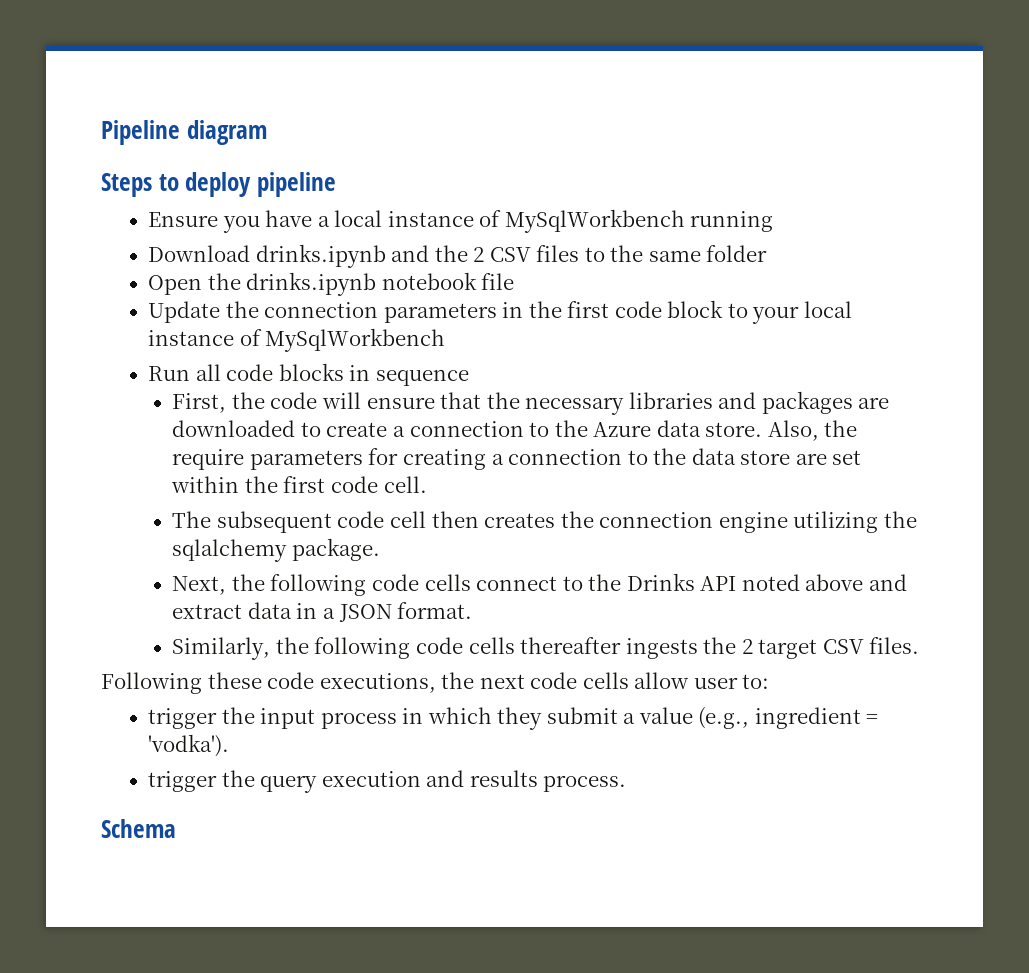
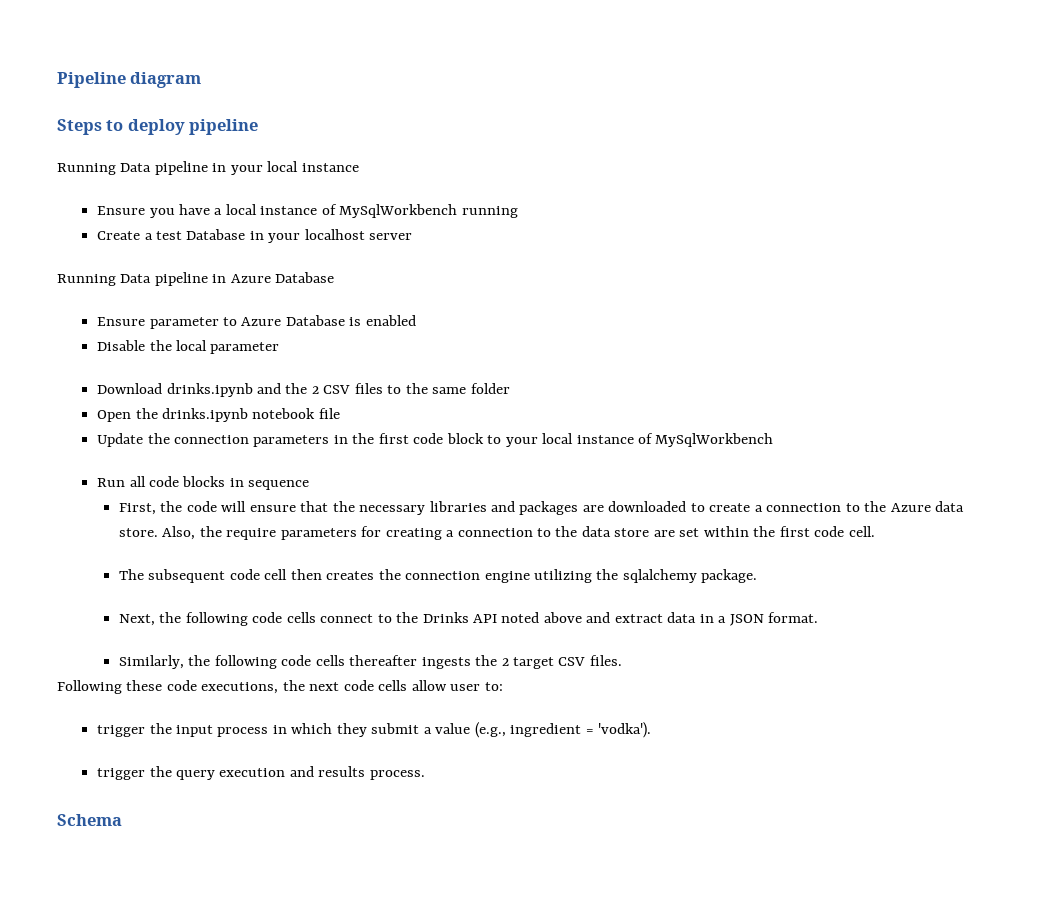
(336, 184) none -> [57,161,359,175] // Running Data pipeline in your local instance
(774, 221) none -> [97,229,413,243] [57,272,335,286] [97,315,416,329] [97,340,280,354] // Create a test Database in your localhost server // Running Data pipeline in Azure Database // Ensure parameter to Azure Database is enabled // Disable the local parameter

